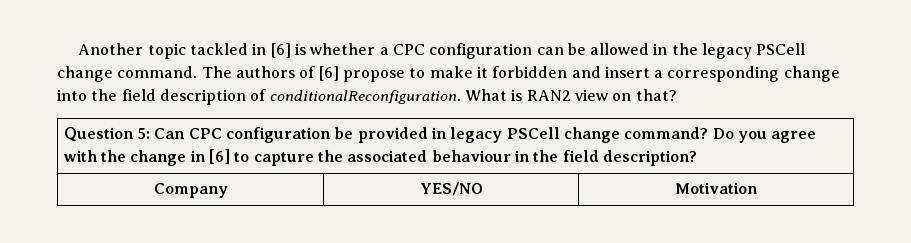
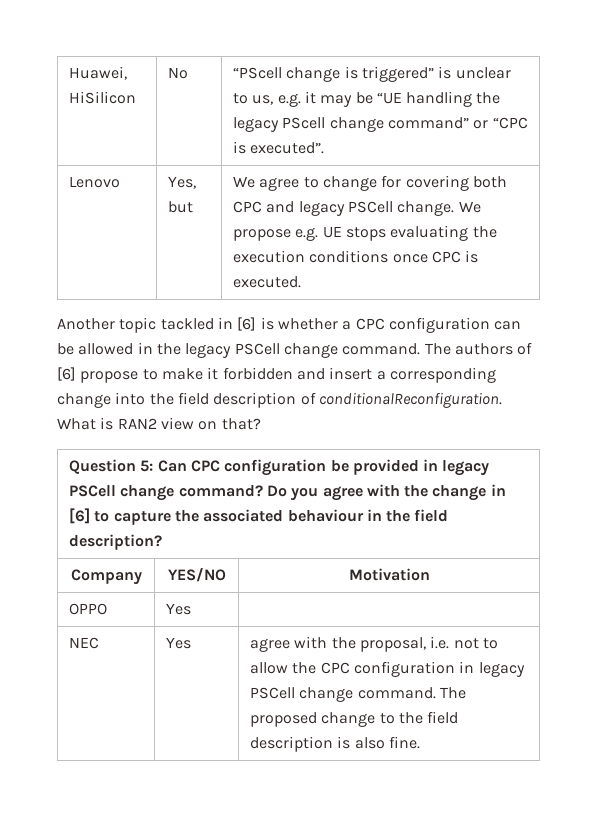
(78, 49) none -> [68,66,127,80] [68,91,136,104] [167,67,188,79] [232,66,511,82] [232,91,501,107] [232,117,528,132] [232,141,325,154] [68,176,120,188] [167,176,196,189] [167,201,193,213] [232,175,507,191] [232,201,481,216] [232,225,497,241] [232,250,479,263] [232,276,301,288] Huawei, HiSilicon | No | “PScell change is triggered” is unclear to us, e.g. it may be “UE handling the legacy PScell change command” or “CPC is executed”. // Lenovo | Yes, but | We agree to change for covering both CPC and legacy PSCell change. We propose e.g. UE stops evaluating the execution conditions once CPC is executed. //
(758, 188) none -> [68,603,107,615] [165,603,191,615] [68,637,99,649] [165,637,191,649] [249,636,498,652] [249,661,525,677] [249,687,466,702] [249,711,459,727] [249,736,420,752] // OPPO | Yes | // NEC | Yes | agree with the proposal, i.e. not to allow the CPC configuration in legacy PSCell change command. The proposed change to the field description is also fine.

